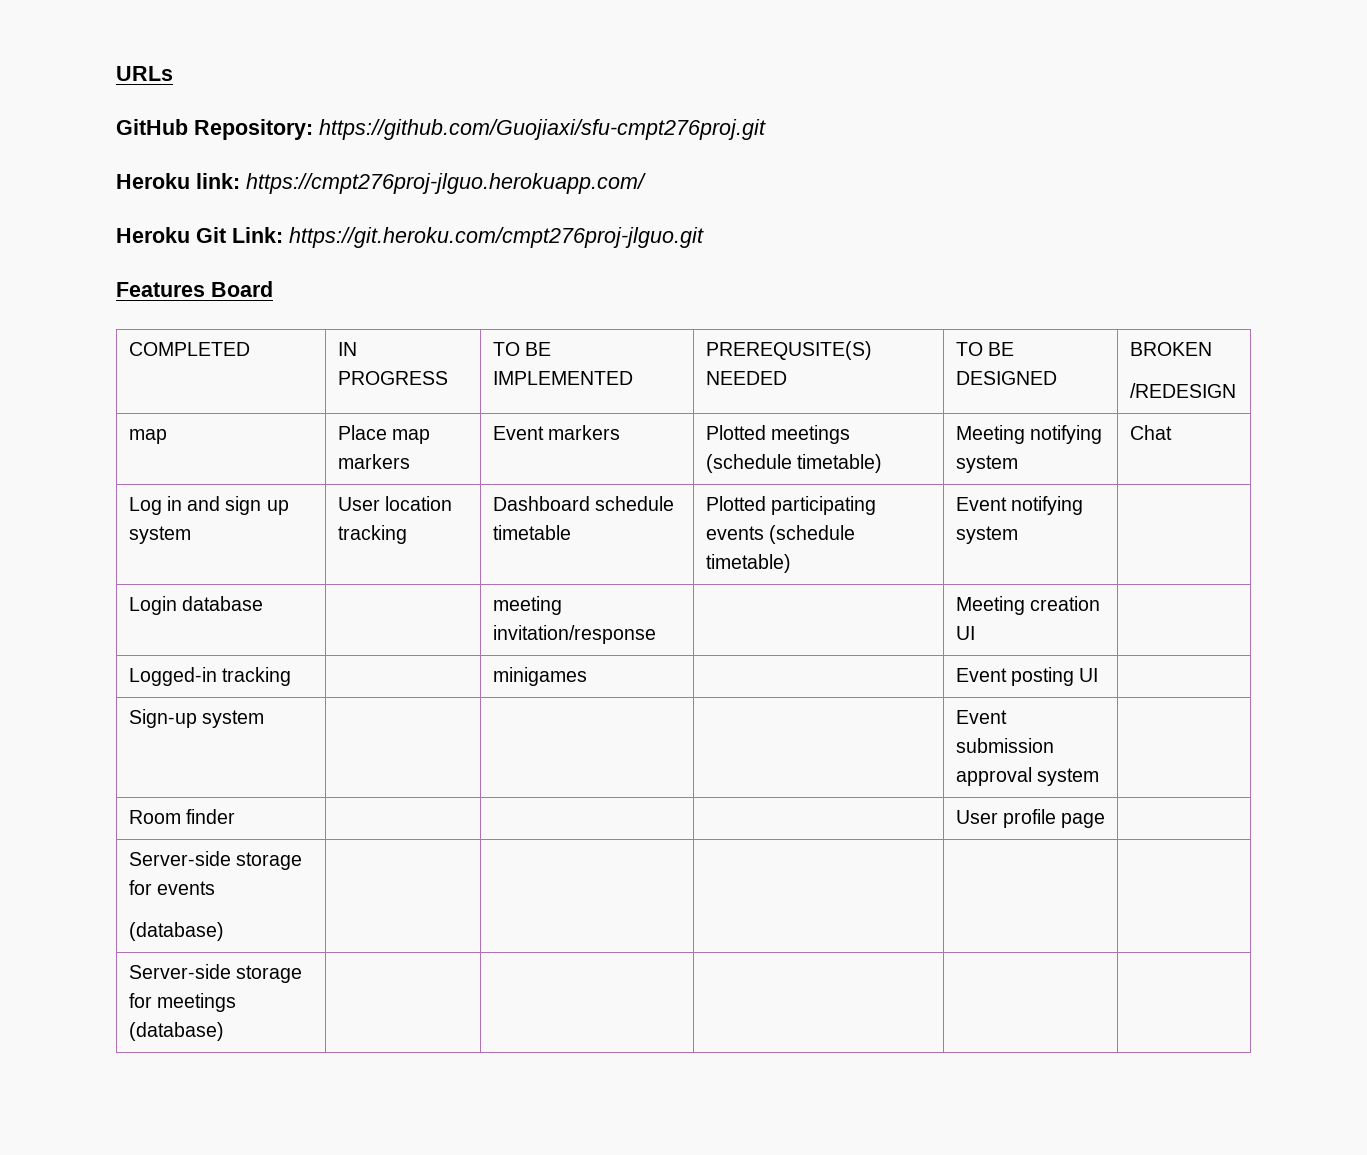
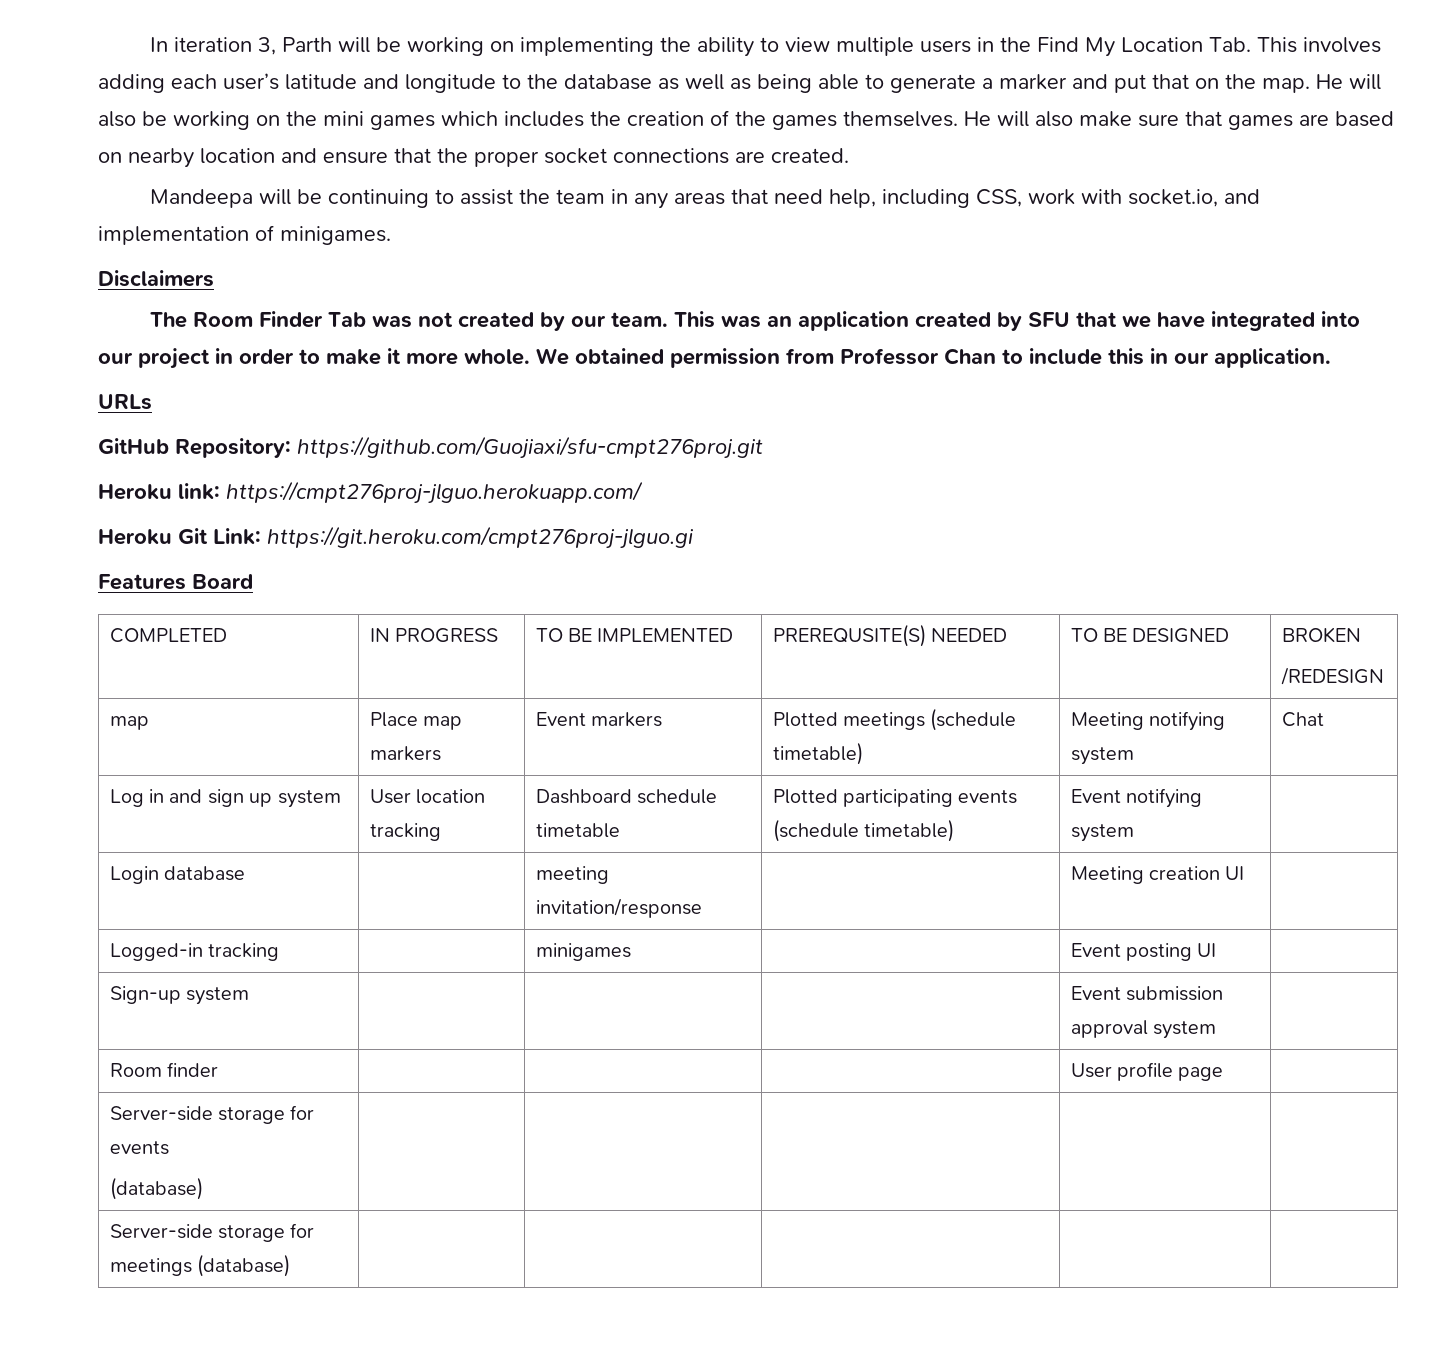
(116, 73) none -> [150,37,1382,57] [98,73,1381,93] [98,110,1394,130] [98,148,849,168] [150,189,1261,209] [98,225,391,245] [98,270,214,287] [150,311,1361,331] [98,348,1331,369] In iteration 3, Parth will be working on implementing the ability to view multiple users in the Find My Location Tab. This involves adding each user’s latitude and longitude to the database as well as being able to generate a marker and put that on the map. He will also be working on the mini games which includes the creation of the games themselves. He will also make sure that games are based on nearby location and ensure that the proper socket connections are created. // Mandeepa will be continuing to assist the team in any areas that need help, including CSS, work with socket.io, and implementation of minigames. // Disclaimers // The Room Finder Tab was not created by our team. This was an application created by SFU that we have integrated into our project in order to make it more whole. We obtained permission from Professor Chan to include this in our application. //
[289,227,704,248] https://git.heroku.com/cmpt276proj-jlguo.git -> [267,526,694,549] https://git.heroku.com/cmpt276proj-jlguo.gi

